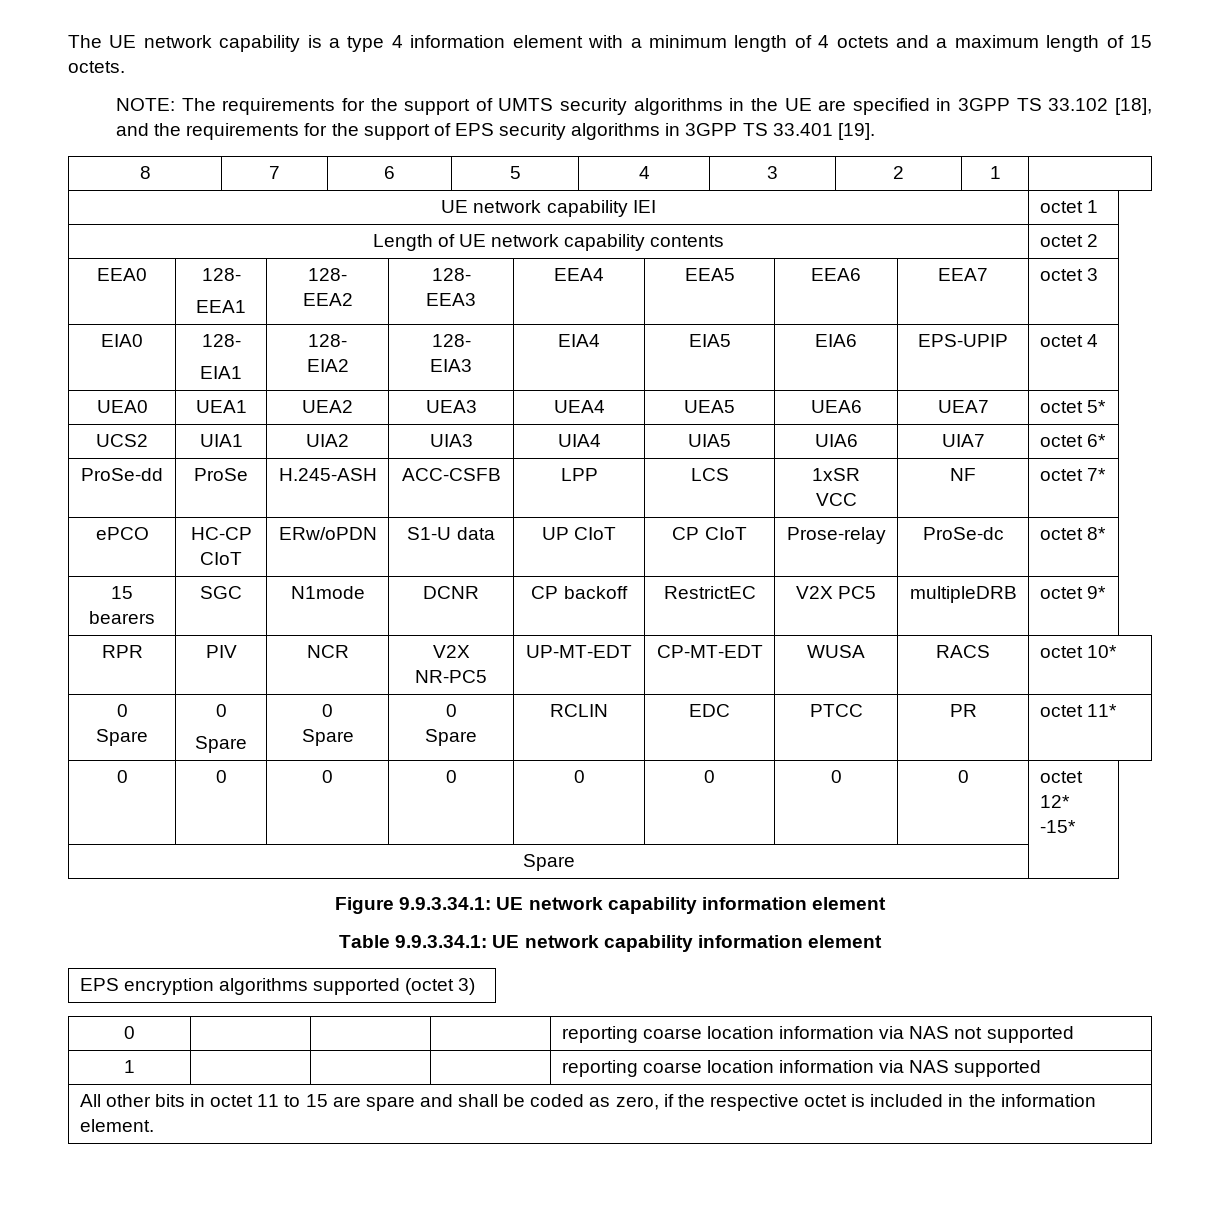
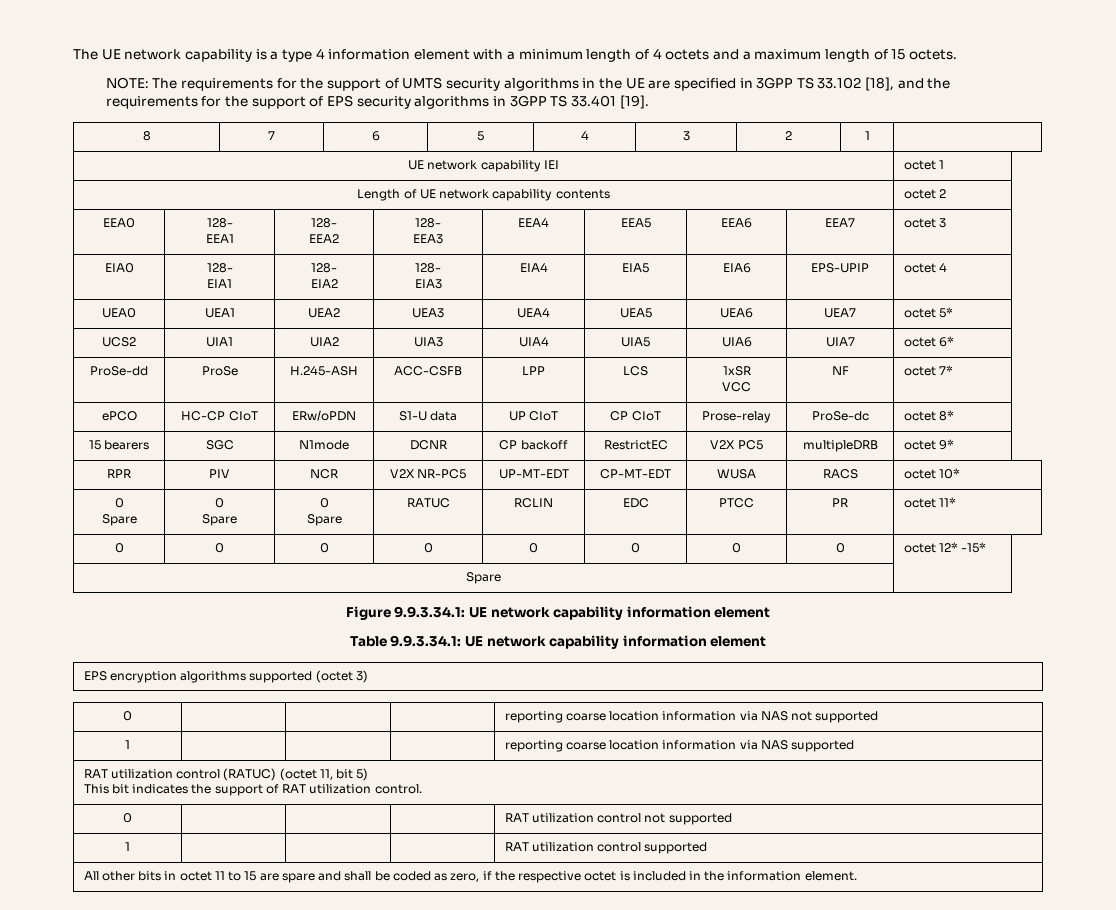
[445,704,457,717] [425,729,477,746] 0 // Spare -> [406,498,450,508] RATUC
(1042, 1068) none -> [83,768,369,781] [83,784,422,796] [123,813,132,823] [504,813,732,825] [125,842,130,851] [504,842,708,854] // RAT utilization control (RATUC) (octet 11, bit 5) // This bit indicates the support of RAT utilization control. // 0 | | | | RAT utilization control not supported // 1 | | | | RAT utilization control supported

